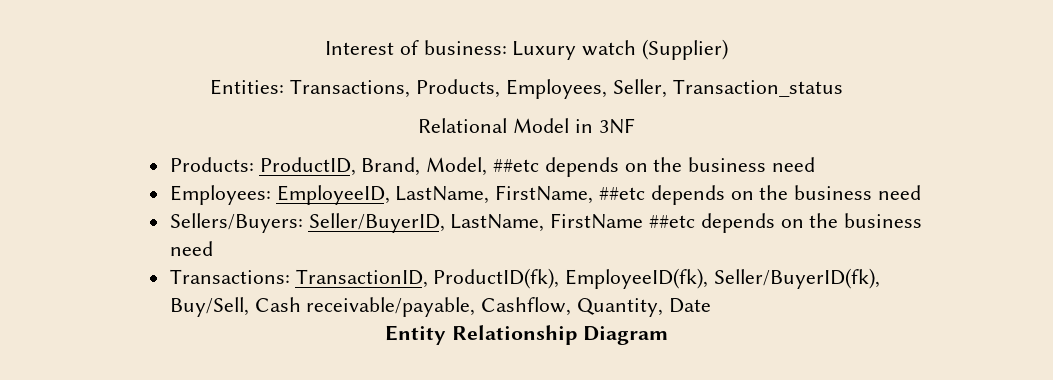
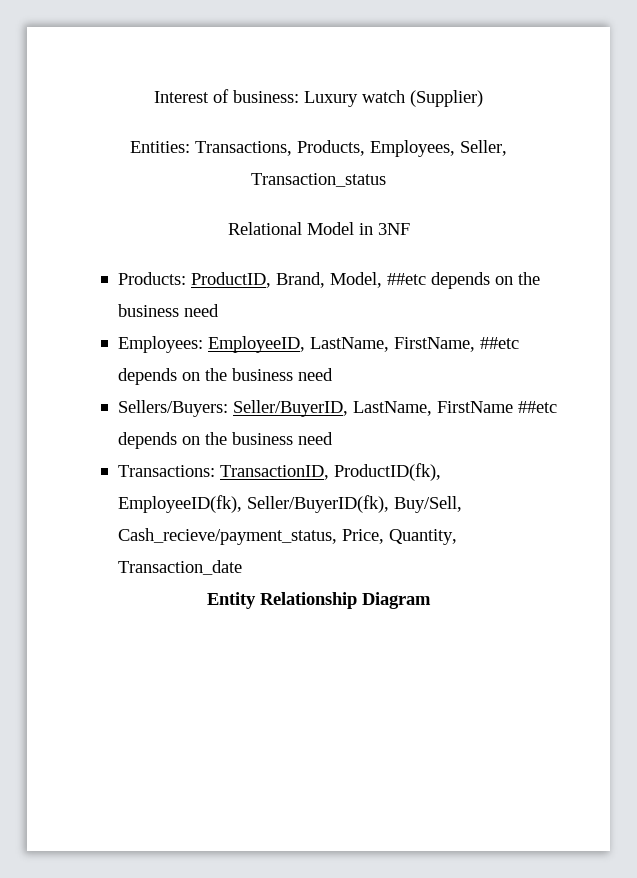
[254,297,711,317] Cash receivable/payable, Cashflow, Quantity, Date -> [117,528,457,545] [117,560,242,575] Cash_recieve/payment_status, Price, Quantity, Transaction_date

